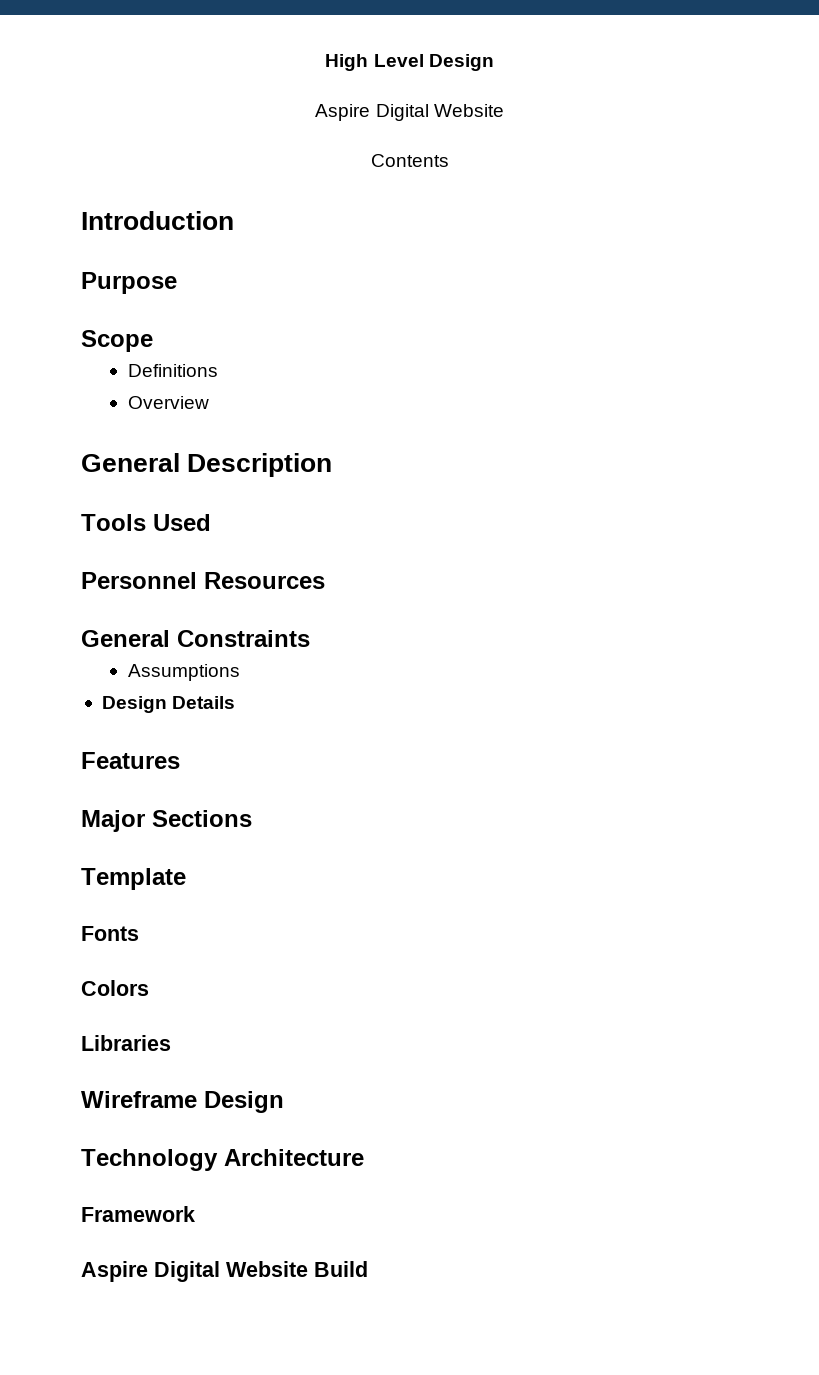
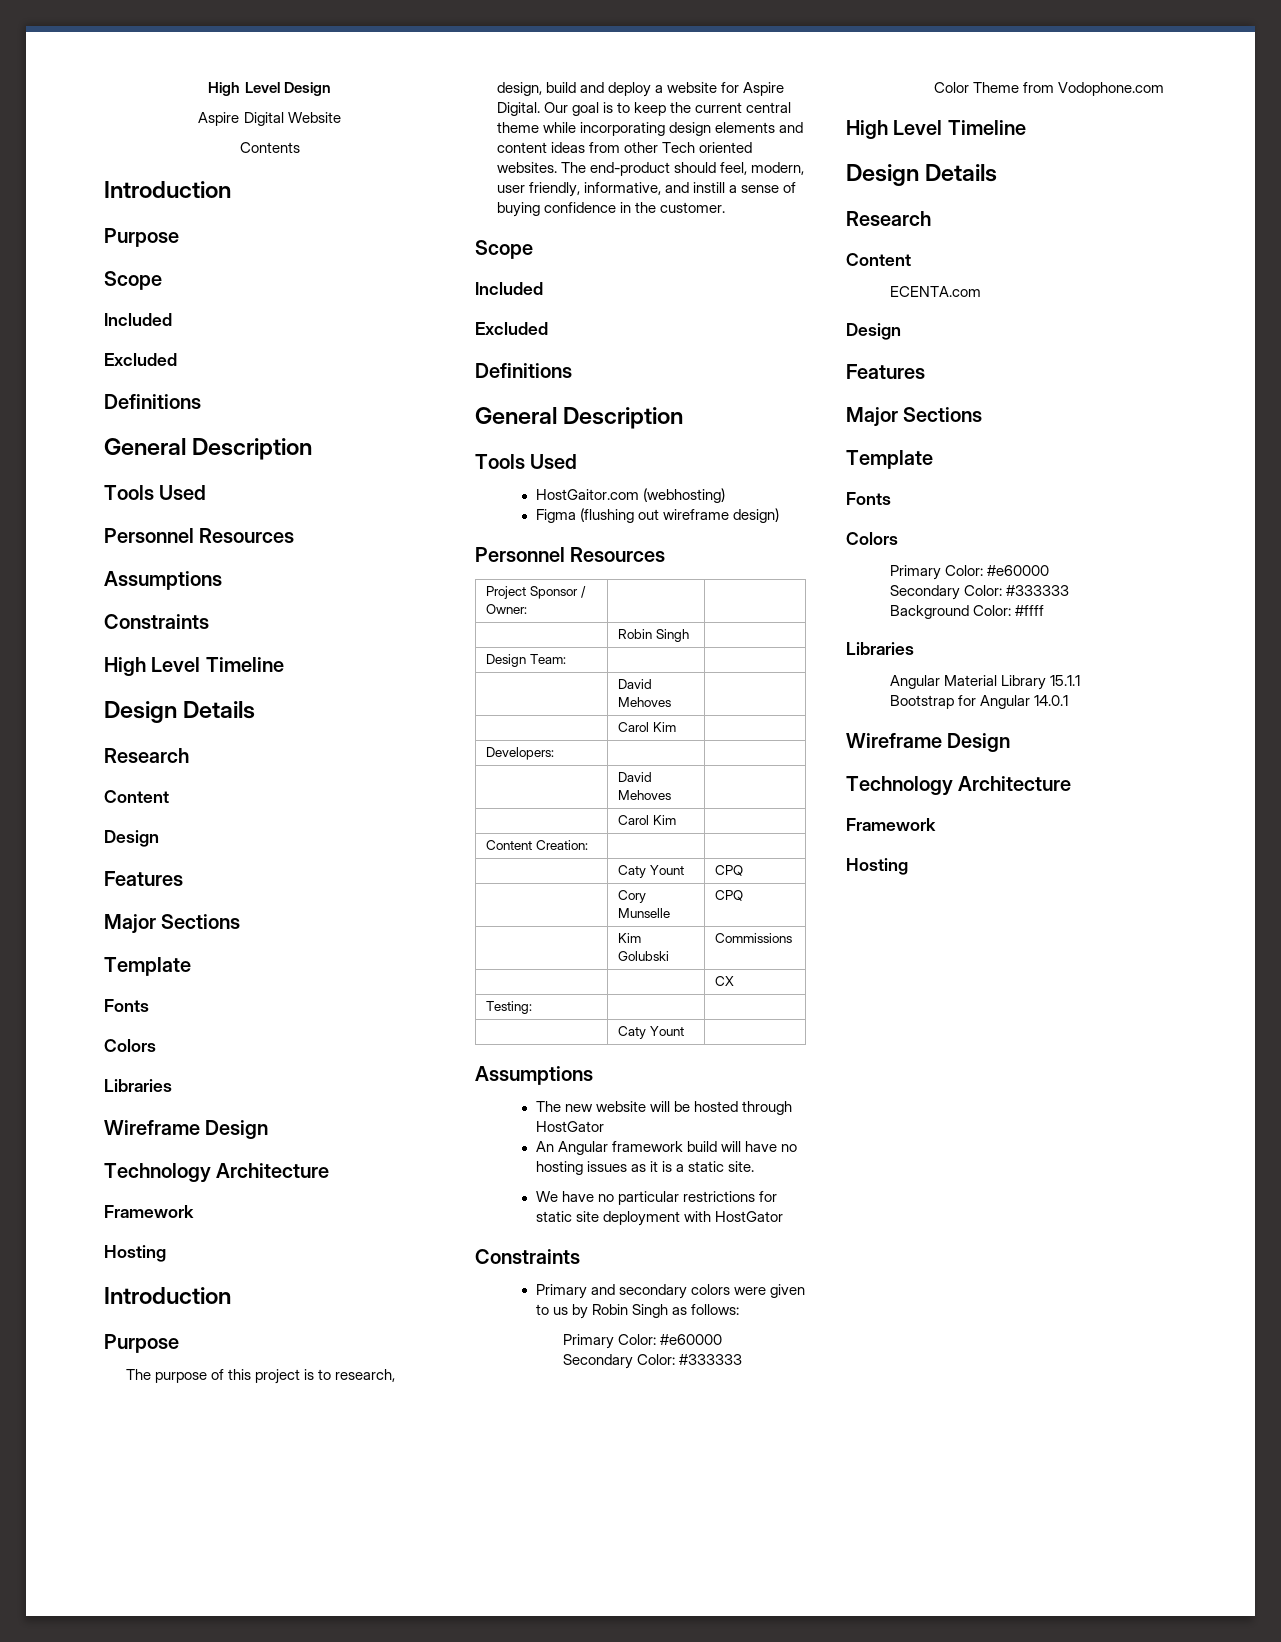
[127,364,218,377] [127,396,209,409] // Definitions // Overview -> [104,313,172,326] [104,353,177,366] [104,394,201,409] // Included // Excluded // Definitions
[81,630,310,647] [127,664,240,681] [101,696,236,713] General Constraints // Assumptions // Design Details -> [104,571,222,590] [104,614,209,629] [104,657,284,676] [104,701,256,723] [104,748,189,763] [104,790,169,803] [104,830,159,847] Assumptions // Constraints // High Level Timeline // Design Details // Research // Content // Design
[81,1261,368,1282] Aspire Digital Website Build -> [104,1245,166,1262] [104,1287,231,1304] [104,1334,179,1353] [126,1369,396,1384] [497,82,785,97] [497,102,792,116] [497,122,804,136] [497,142,753,153] [497,162,805,176] [497,182,797,197] [497,202,726,217] [475,240,533,259] [475,282,543,295] [475,322,548,335] [475,363,572,378] [475,407,684,429] [475,454,578,469] [535,488,725,503] [535,508,779,523] [475,547,666,562] [486,586,586,599] [486,604,528,614] [618,629,690,642] [486,654,567,667] [618,679,653,689] [618,697,672,707] [618,722,677,732] [486,747,555,760] [618,772,653,782] [618,790,672,800] [618,815,677,825] [486,840,589,850] [618,865,685,878] [715,865,744,876] [618,890,647,903] [618,908,671,918] [715,890,744,901] [618,933,642,943] [618,951,670,961] [715,933,793,943] [715,976,735,986] [486,1001,533,1014] [618,1026,685,1039] [475,1066,593,1085] [535,1101,792,1115] [535,1121,604,1132] [535,1141,797,1155] [535,1161,754,1175] [535,1191,777,1205] [535,1211,783,1226] [475,1249,580,1264] [535,1284,805,1299] [535,1304,739,1319] [563,1334,723,1349] [563,1354,743,1369] [934,82,1165,96] [846,120,1026,139] [846,164,998,186] [846,211,931,226] [846,253,911,266] [890,286,982,297] [846,323,901,340] [846,364,925,379] [846,407,983,427] [846,450,933,469] [846,492,891,505] [846,532,898,545] [890,565,1050,580] [890,585,1070,600] [890,605,1045,619] [846,642,914,655] [890,675,1081,690] [890,695,1069,709] [846,733,1011,752] [846,776,1072,796] [846,818,936,831] [846,858,908,875] Hosting // Introduction // Purpose // The purpose of this project is to research, design, build and deploy a website for Aspire Digital. Our goal is to keep the current central theme while incorporating design elements and content ideas from other Tech oriented websites. The end-product should feel, modern, user friendly, informative, and instill a sense of buying confidence in the customer. // Scope // Included // Excluded // Definitions // General Description // Tools Used // HostGaitor.com (webhosting) // Figma (flushing out wireframe design) // Personnel Resources // Project Sponsor / Owner: | | // | Robin Singh | // Design Team: | | // | David Mehoves | // | Carol Kim | // Developers: | | // | David Mehoves | // | Carol Kim | // Content Creation: | | // | Caty Yount | CPQ // | Cory Munselle | CPQ // | Kim Golubski | Commissions // | | CX // Testing: | | // | Caty Yount | // Assumptions // The new website will be hosted through HostGator // An Angular framework build will have no hosting issues as it is a static site. // We have no particular restrictions for static site deployment with HostGator // Constraints // Primary and secondary colors were given to us by Robin Singh as follows: // Primary Color: #e60000 // Secondary Color: #333333 // Color Theme from Vodophone.com // High Level Timeline // Design Details // Research // Content // ECENTA.com // Design // Features // Major Sections // Template // Fonts // Colors // Primary Color: #e60000 // Secondary Color: #333333 // Background Color: #ffff // Libraries // Angular Material Library 15.1.1 // Bootstrap for Angular 14.0.1 // Wireframe Design // Technology Architecture // Framework // Hosting

